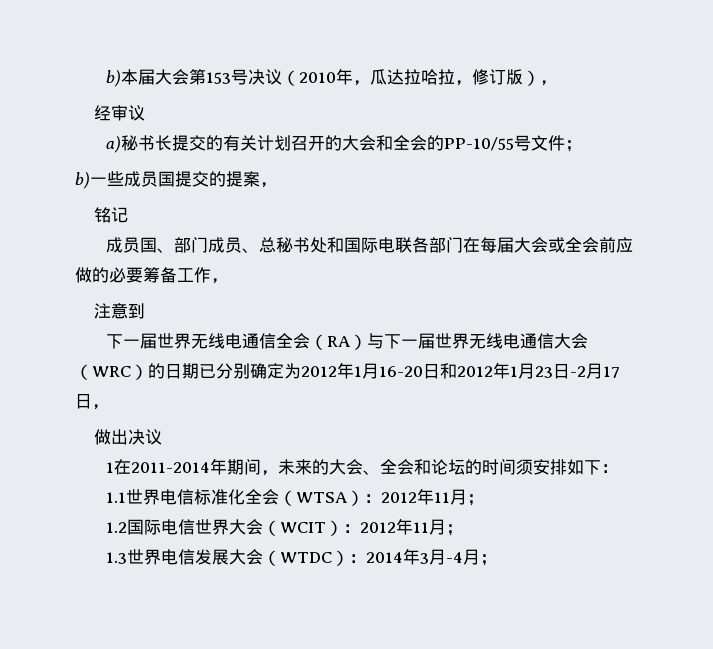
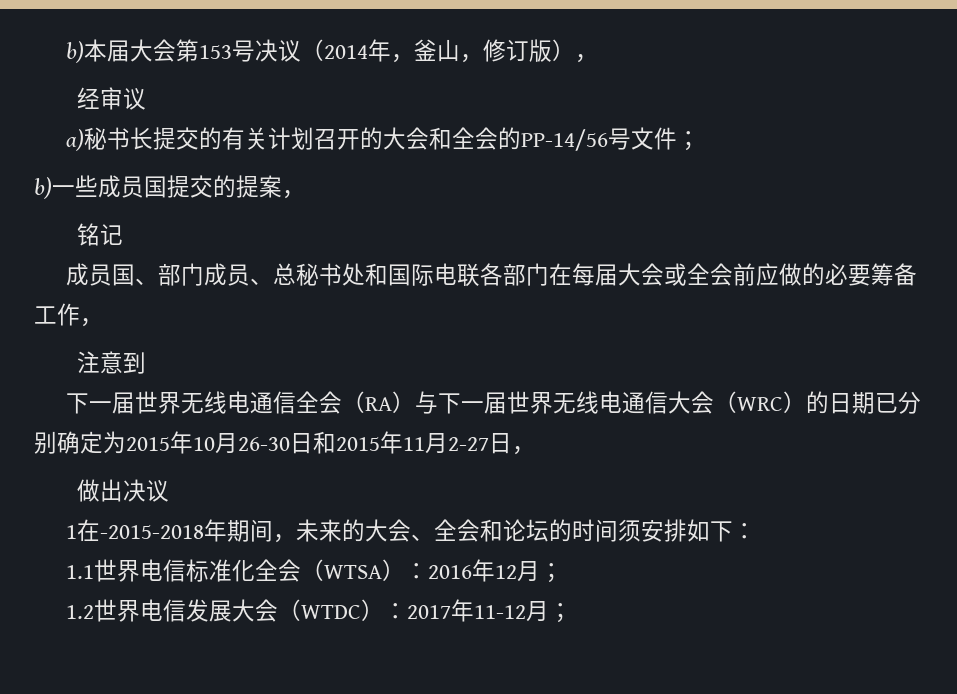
[299,68,456,86] 2010年，瓜达拉哈拉 -> [323,39,460,63] 2014年，釜山
[444,137,515,151] PP-10/55 -> [520,129,608,151] PP-14/56
[301,362,620,379] 2012年1月16-20日和2012年1月23日-2月17 -> [126,431,489,454] 2015年10月26-30日和2015年11月2-27
[131,462,211,473] 2011-2014 -> [99,525,204,539] -2015-2018
[381,488,451,505] 2012年11 -> [427,559,517,582] 2016年12
[127,518,464,536] [106,552,128,564] 国际电信世界大会（WCIT）：2012年11月； // 1.3 -> (94, 612) none
[366,548,464,565] 2014年3月-4 -> [406,599,526,622] 2017年11-12

